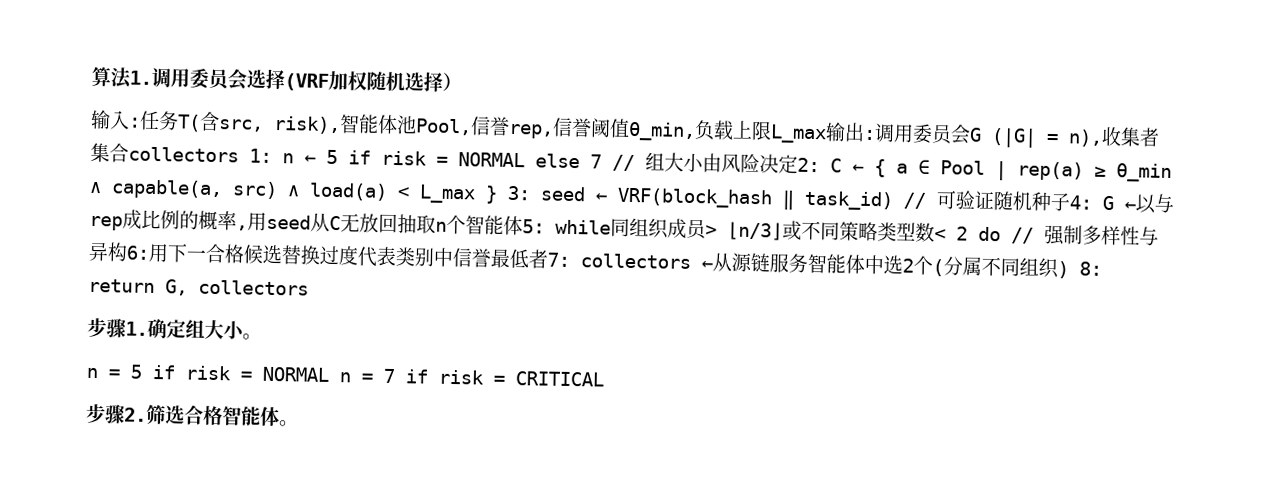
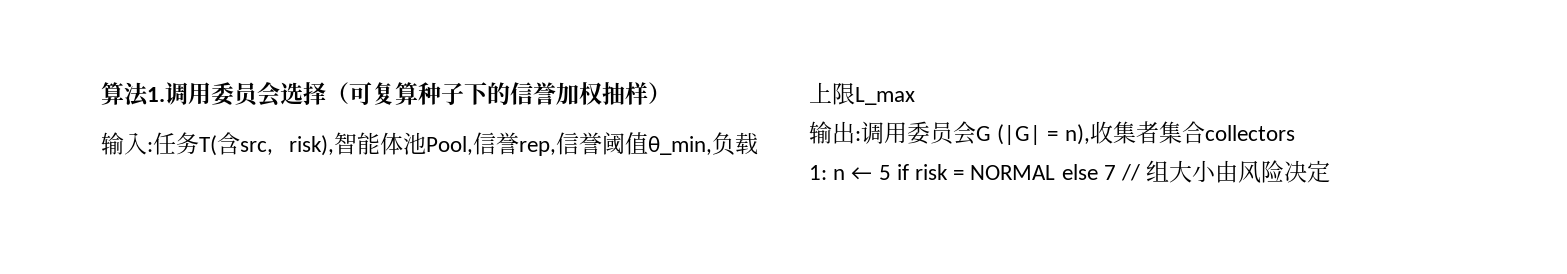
[284,70,443,92] (VRF加权随机选择 -> [326,82,648,105] （可复算种子下的信誉加权抽样
(827, 134) none -> (915, 96) //
(239, 154) none -> (1295, 133) //
[797,157,1172,183] [89,179,1175,214] [89,209,1159,246] [88,241,1102,279] [88,278,309,296] [87,317,262,340] [86,364,604,387] [86,403,299,427] 2: C ← { a ∈ Pool | rep(a) ≥ θ_min ∧ capable(a, src) ∧ load(a) < L_max } 3: seed ← VRF(block_hash ‖ task_id) // 可验证随机种子4: G ←以与rep成比例的概率,用seed从C无放回抽取n个智能体5: while同组织成员> ⌊n/3⌋或不同策略类型数< 2 do // 强制多样性与异构6:用下一合格候选替换过度代表类别中信誉最低者7: collectors ←从源链服务智能体中选2个(分属不同组织) 8: return G, collectors // 步骤1.确定组大小。 // n = 5 if risk = NORMAL n = 7 if risk = CRITICAL // 步骤2.筛选合格智能体。 -> (1331, 171) none

